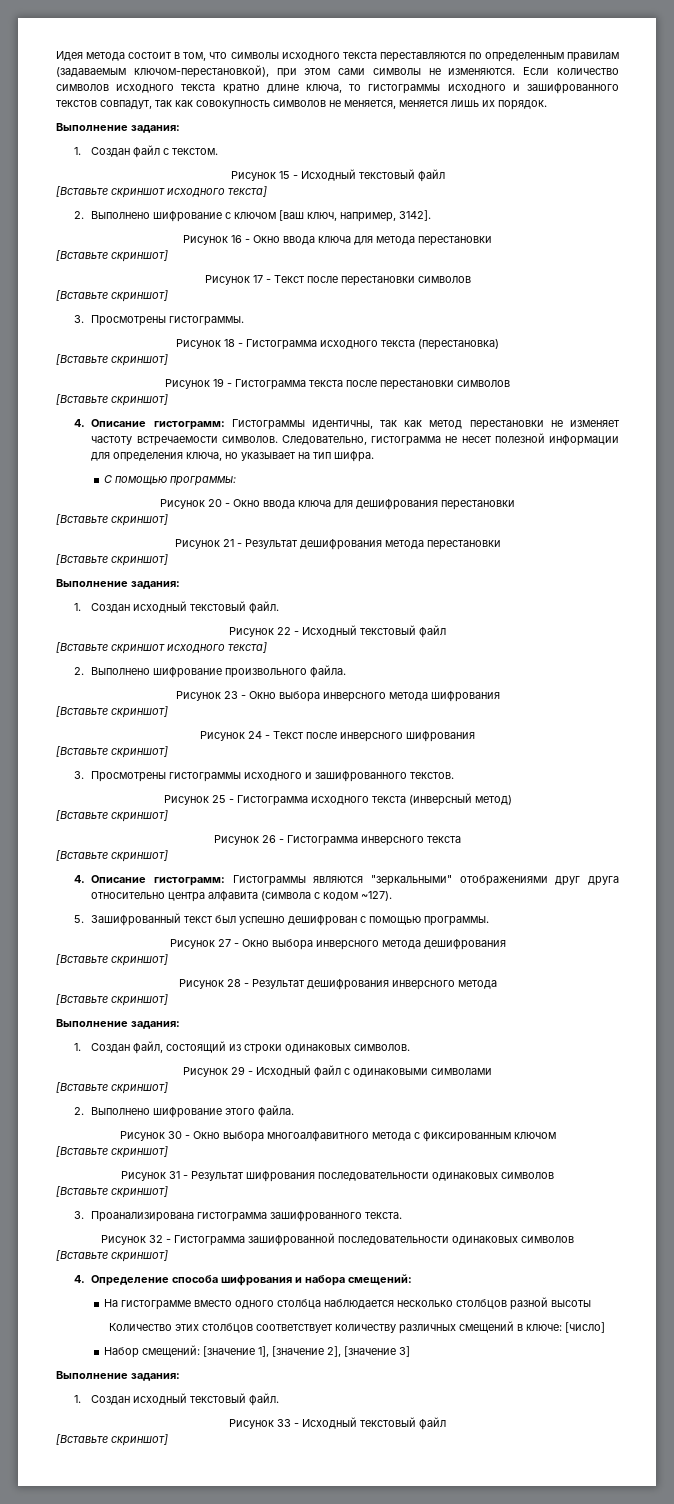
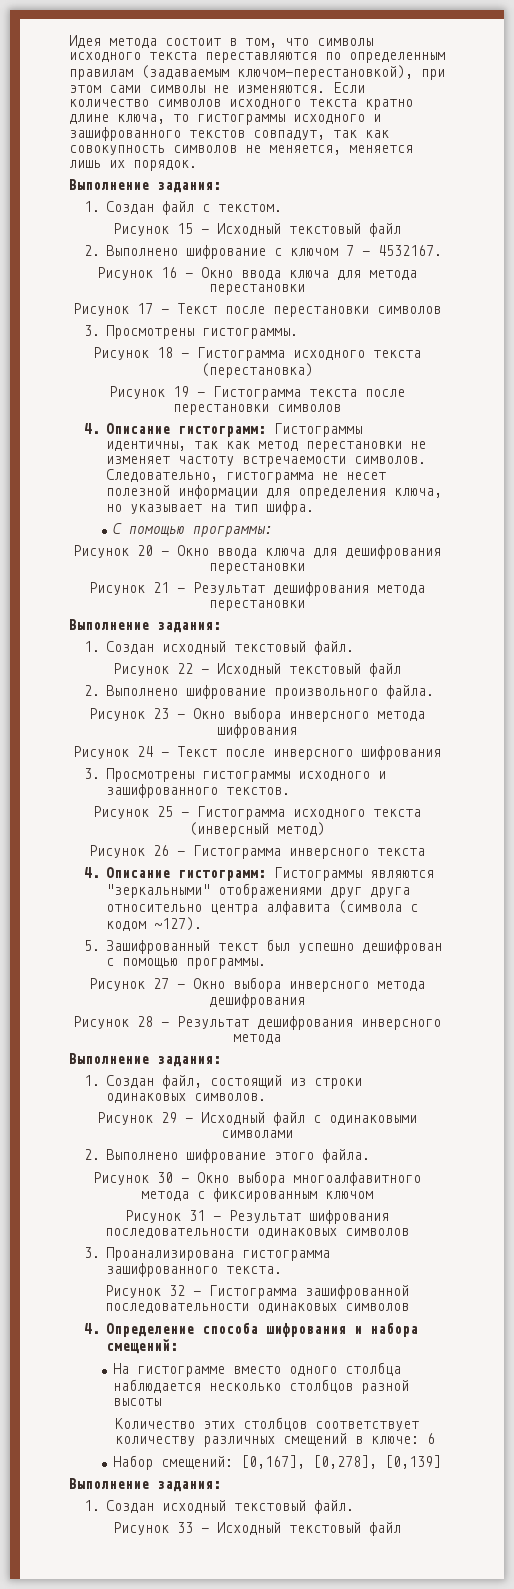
[56,186,267,198] // [Вставьте скриншот исходного текста] -> (401, 230) none
[279,210,432,222] [ваш ключ, например, 3142]. -> [346,245,443,256] 7 - 4532167.
[56,250,168,262] // [Вставьте скриншот] -> (305, 289) none
[56,290,168,302] // [Вставьте скриншот] -> (441, 310) none
[56,354,168,366] // [Вставьте скриншот] -> (313, 370) none
[56,394,168,406] // [Вставьте скриншот] -> (341, 408) none
[56,514,168,526] // [Вставьте скриншот] -> (305, 568) none
[56,554,168,566] // [Вставьте скриншот] -> (305, 605) none
[56,642,267,654] // [Вставьте скриншот исходного текста] -> (401, 670) none
[56,706,168,718] // [Вставьте скриншот] -> (297, 731) none
[56,746,168,758] // [Вставьте скриншот] -> (441, 753) none
[56,810,168,822] // [Вставьте скриншот] -> (325, 829) none
[56,850,168,862] // [Вставьте скриншот] -> (425, 852) none
[56,954,168,966] // [Вставьте скриншот] -> (305, 1001) none
[56,994,168,1006] // [Вставьте скриншот] -> (281, 1039) none
[56,1082,168,1094] // [Вставьте скриншот] -> (293, 1134) none
[56,1146,168,1158] // [Вставьте скриншот] -> (373, 1195) none
[56,1186,168,1198] // [Вставьте скриншот] -> (409, 1232) none
[56,1250,168,1262] // [Вставьте скриншот] -> (409, 1307) none
[565,1322,606,1333] [число] -> [427,1433,436,1444] 6
[202,1346,410,1357] [значение 1], [значение 2], [значение 3] -> [240,1455,441,1469] [0,167], [0,278], [0,139]
[56,1434,168,1446] // [Вставьте скриншот] -> (401, 1529) none

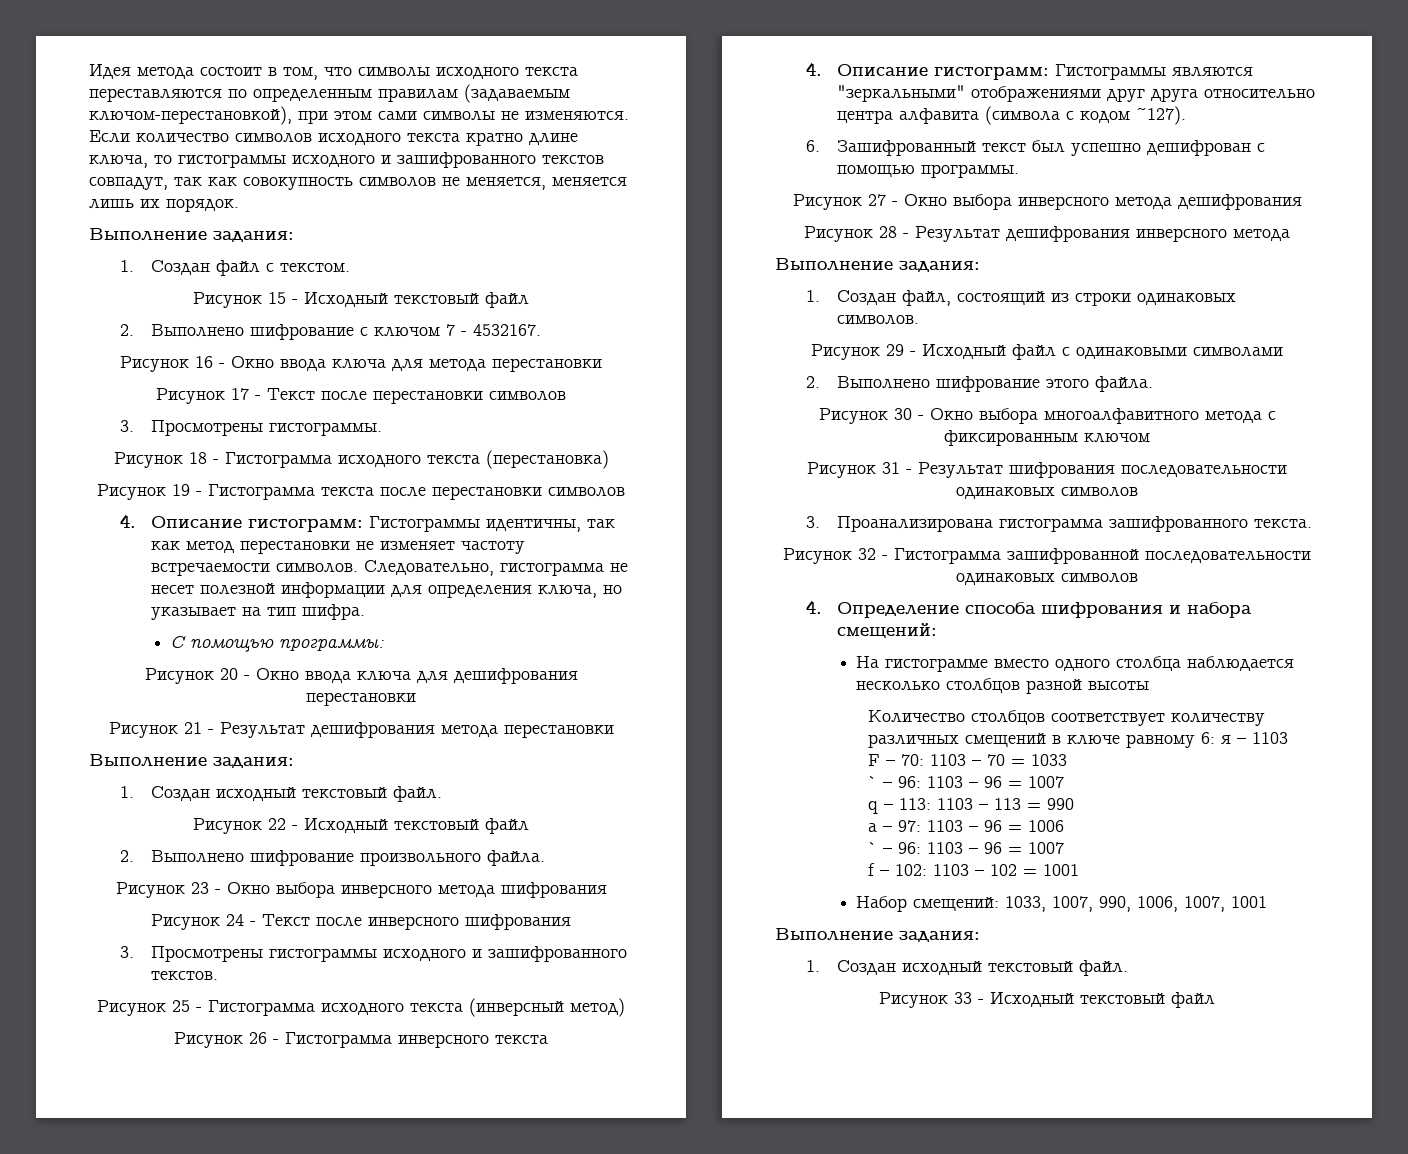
[84,940,101,951] 5. -> [806,140,821,152] 6.
[203,1421,236,1429] этих -> (966, 716) none
[371,1433,436,1444] [112,1455,441,1470] ключе: 6 // Набор смещений: [0,167], [0,278], [0,139] -> [1067,732,1289,748] [868,754,1068,766] [868,776,1065,788] [868,798,1075,814] [868,820,1065,832] [868,842,1065,854] [868,863,1080,876] [856,896,1268,912] ключе равному 6: я – 1103 // F – 70: 1103 – 70 = 1033 // ` – 96: 1103 – 96 = 1007 // q – 113: 1103 – 113 = 990 // a – 97: 1103 – 96 = 1006 // ` – 96: 1103 – 96 = 1007 // f – 102: 1103 – 102 = 1001 // Набор смещений: 1033, 1007, 990, 1006, 1007, 1001

